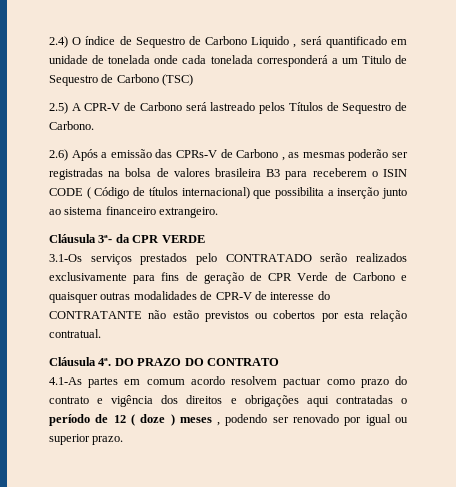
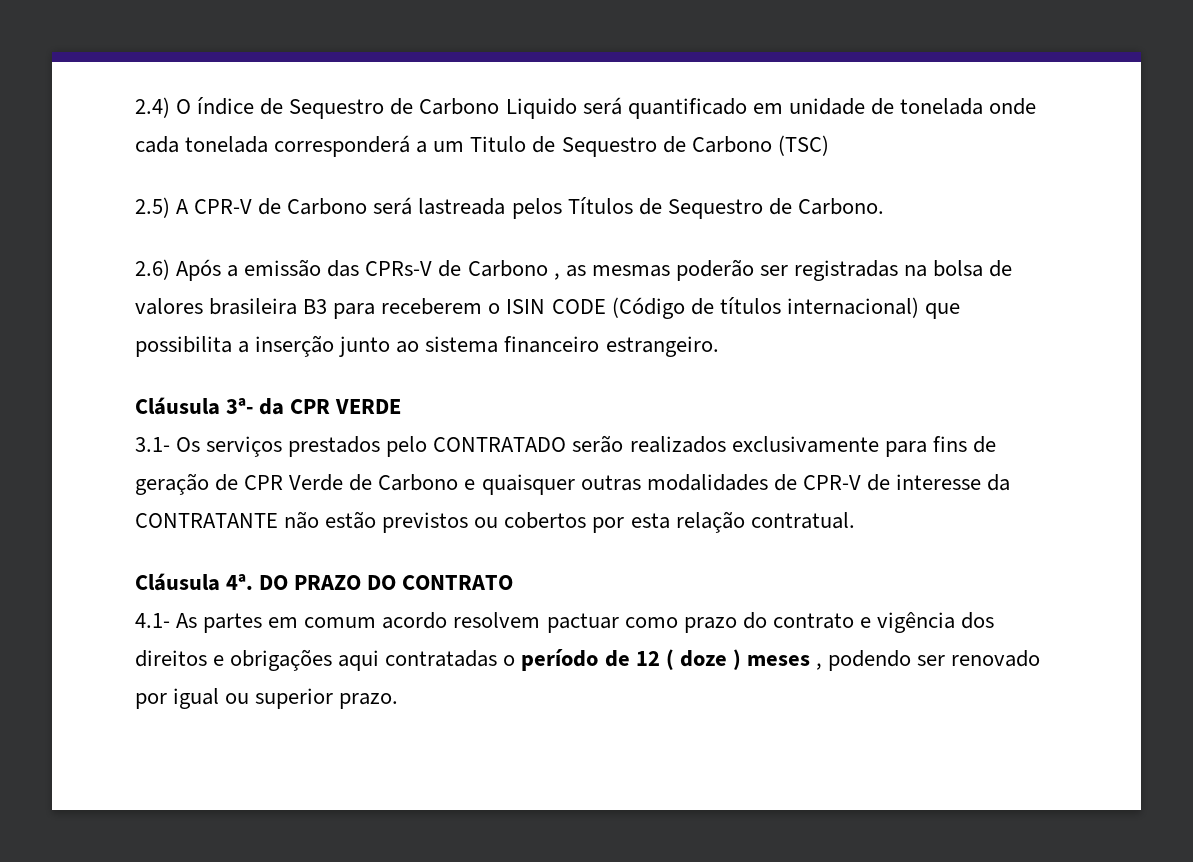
[293,44,297,48] , -> (577, 108) none
[210,102,256,111] lastreado -> [418,198,506,215] lastreada
[86,187,130,199] ( Código -> [611,297,685,319] (Código
[159,207,219,218] extrangeiro. -> [605,336,719,357] estrangeiro.
[49,254,82,262] 3.1-Os -> [135,437,201,452] 3.1- Os
[317,291,330,300] do -> [987,474,1011,491] da
[49,377,82,385] 4.1-As -> [135,613,198,628] 4.1- As

